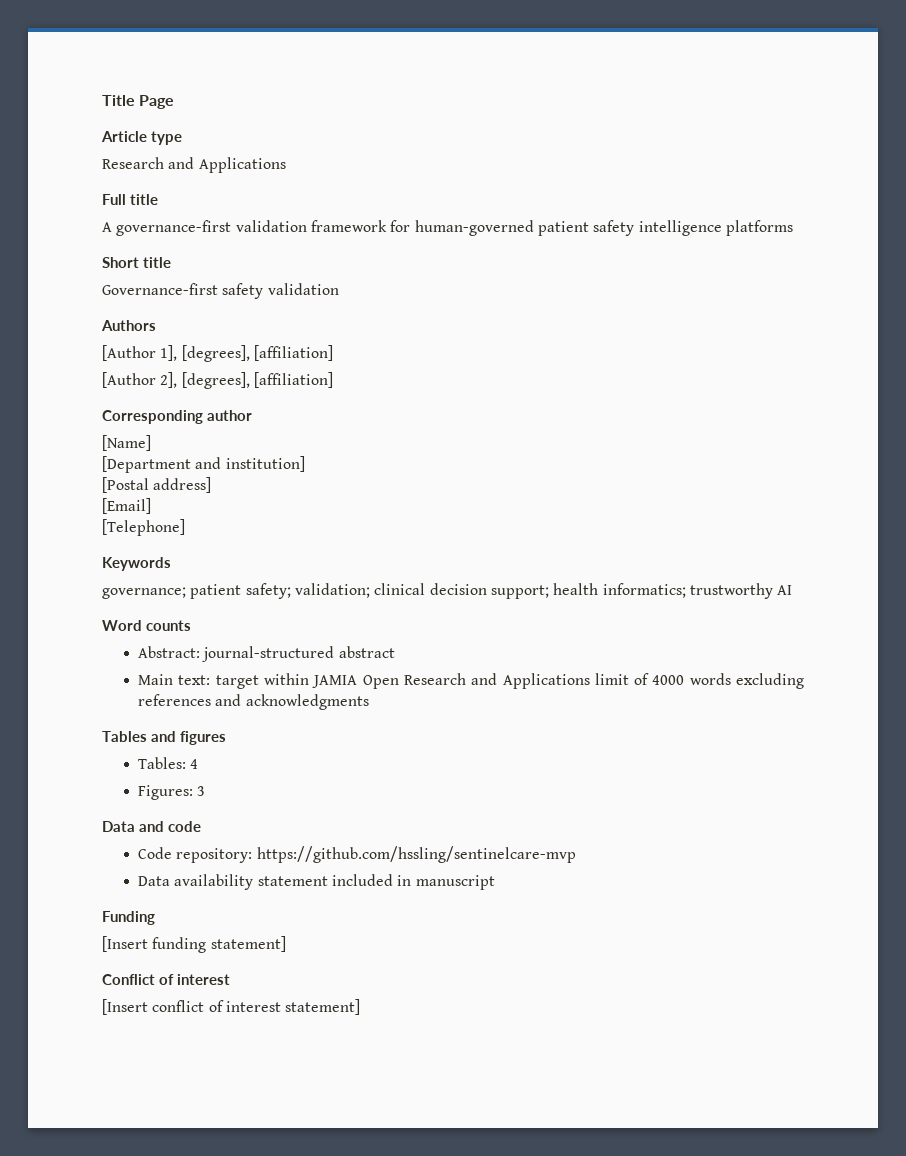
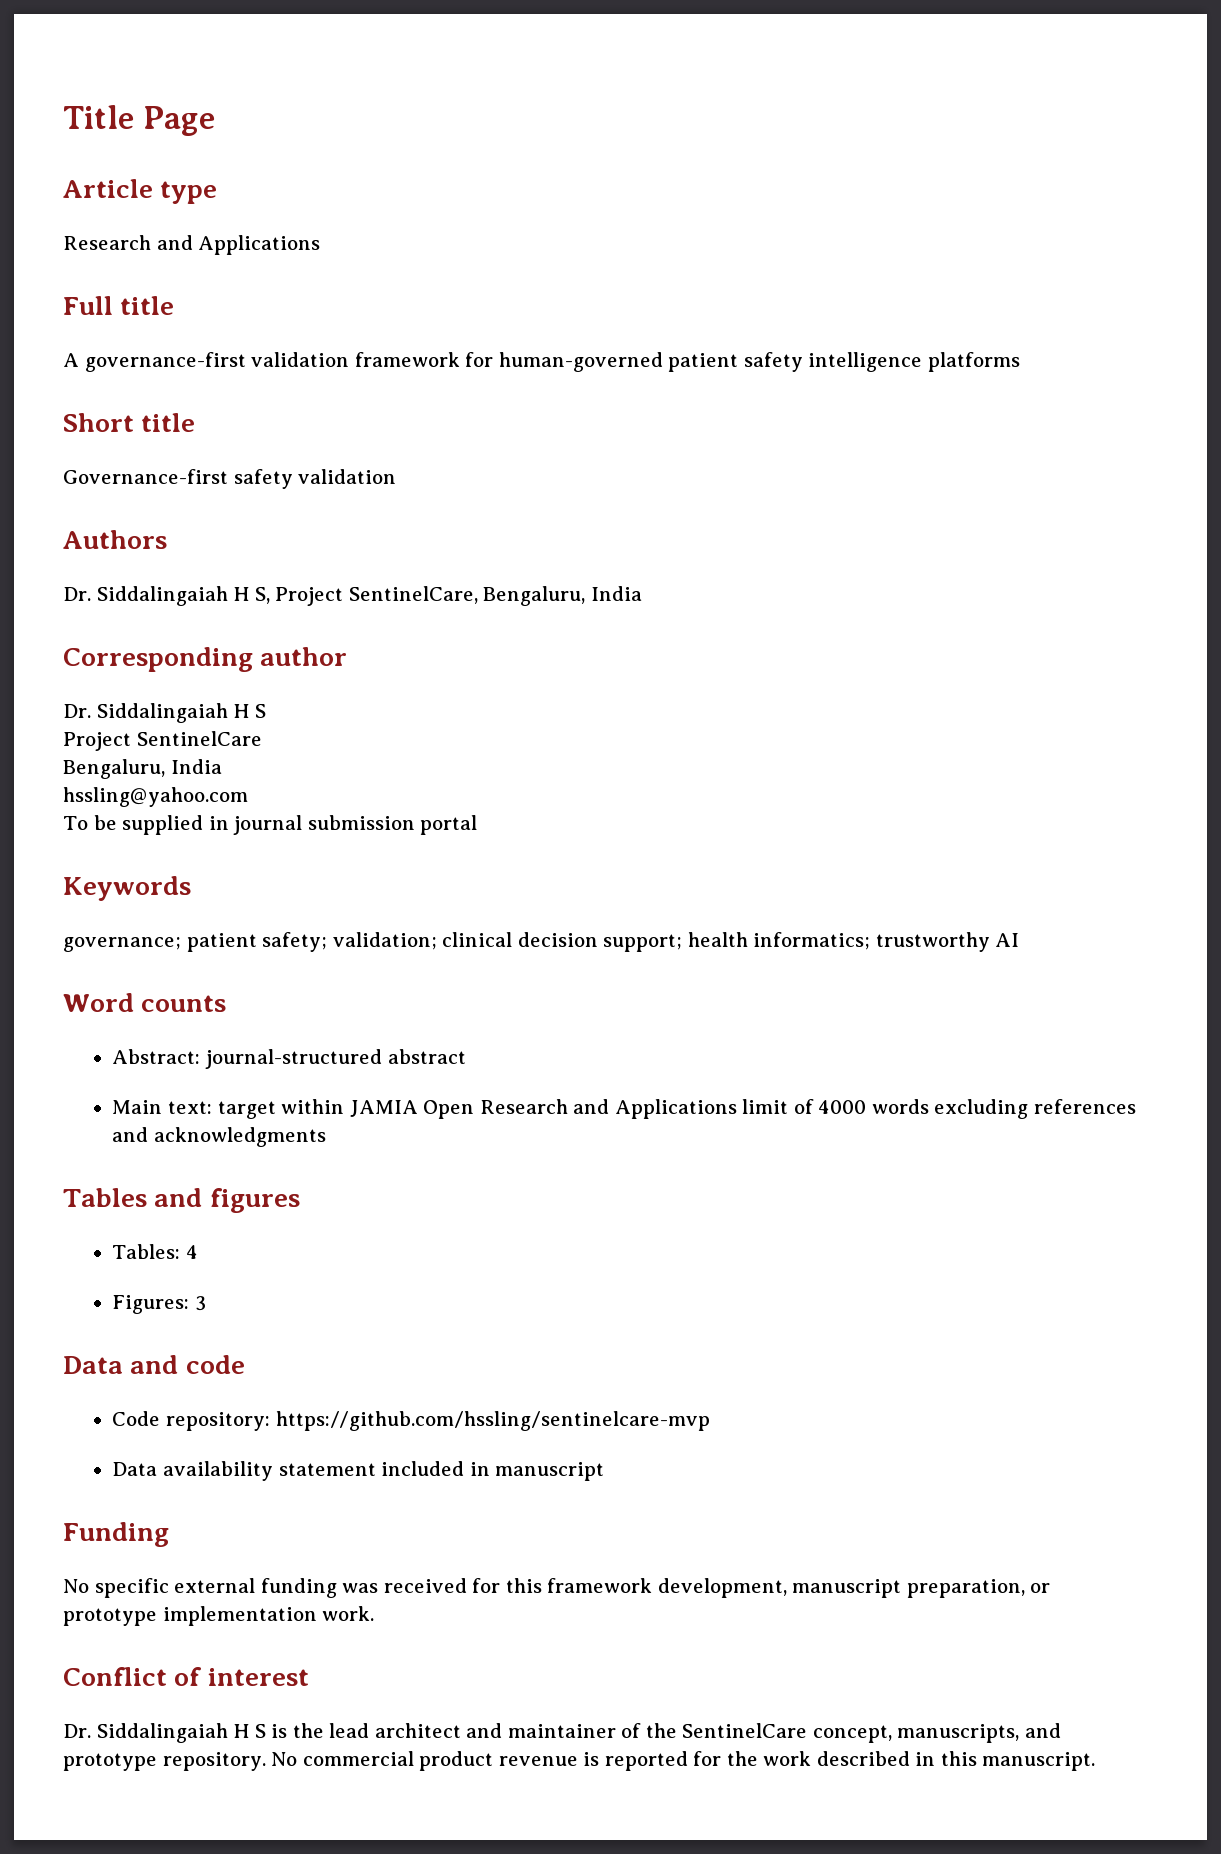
[102,345,333,362] [102,372,333,389] [102,410,253,424] [102,435,151,451] [102,456,305,473] [102,477,212,493] [102,498,151,514] [102,519,185,536] [Author 1], [degrees], [affiliation] // [Author 2], [degrees], [affiliation] // Corresponding author // [Name] // [Department and institution] // [Postal address] // [Email] // [Telephone] -> [63,586,642,606] [63,647,348,672] [63,703,266,723] [63,731,262,751] [63,759,222,779] [63,787,248,807] [63,815,478,835] Dr. Siddalingaiah H S, Project SentinelCare, Bengaluru, India // Corresponding author // Dr. Siddalingaiah H S // Project SentinelCare // Bengaluru, India // hssling@yahoo.com // To be supplied in journal submission portal
[102,936,286,953] [102,974,231,985] [102,999,361,1015] [Insert funding statement] // Conflict of interest // [Insert conflict of interest statement] -> [63,1578,1051,1598] [63,1606,375,1626] [63,1667,309,1686] [63,1723,1062,1743] [63,1751,1096,1771] No specific external funding was received for this framework development, manuscript preparation, or prototype implementation work. // Conflict of interest // Dr. Siddalingaiah H S is the lead architect and maintainer of the SentinelCare concept, manuscripts, and prototype repository. No commercial product revenue is reported for the work described in this manuscript.

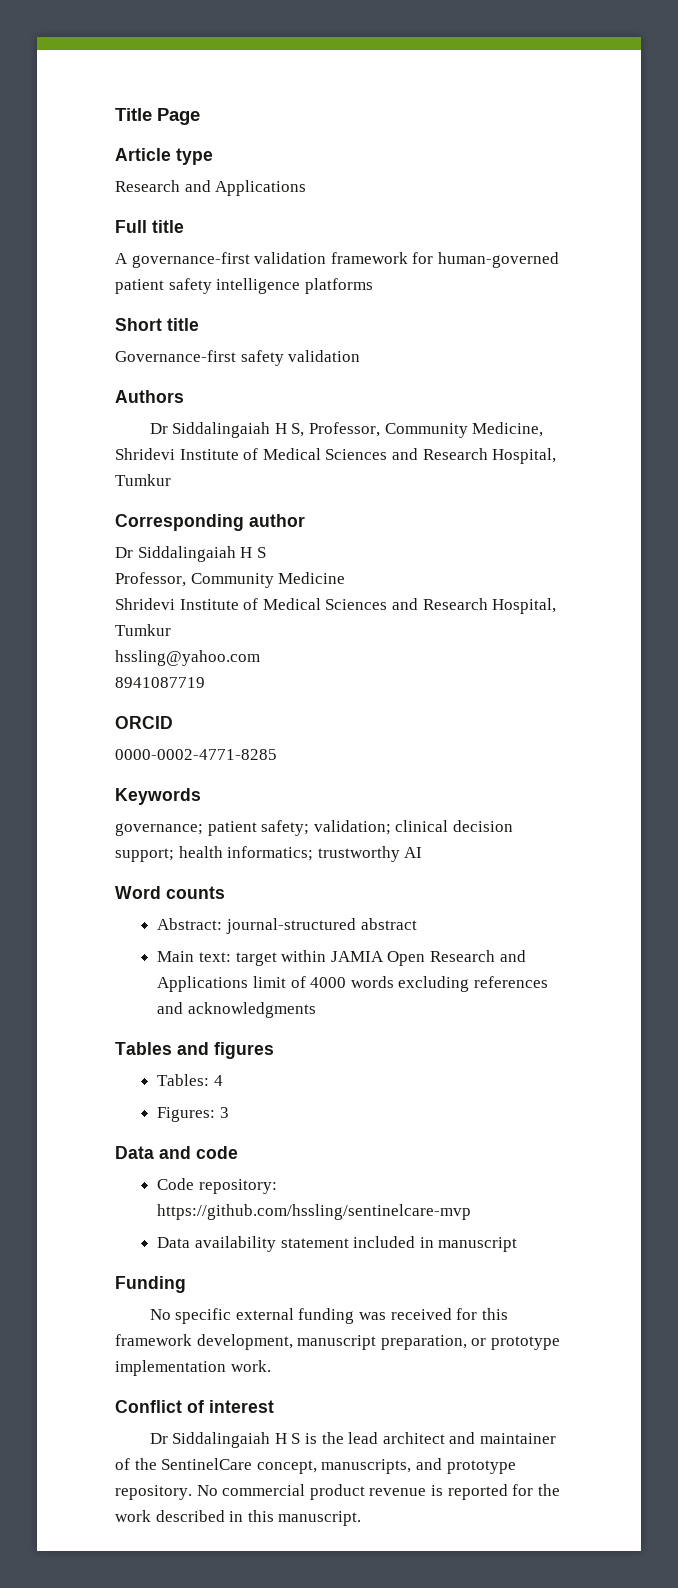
[63,587,91,601] Dr. -> [149,423,168,434] Dr
[275,586,642,606] Project SentinelCare, Bengaluru, India -> [308,422,544,438] [115,448,557,464] [115,474,171,486] Professor, Community Medicine, Shridevi Institute of Medical Sciences and Research Hospital, Tumkur
[63,704,91,718] Dr. -> [115,547,133,558] Dr
[63,731,262,751] [63,759,222,779] [63,787,248,807] [63,815,478,835] Project SentinelCare // Bengaluru, India // hssling@yahoo.com // To be supplied in journal submission portal -> [115,572,346,588] [115,598,557,614] [115,624,171,636] [115,650,260,666] [115,677,205,688] [115,716,173,729] [115,749,277,760] Professor, Community Medicine // Shridevi Institute of Medical Sciences and Research Hospital, Tumkur // hssling@yahoo.com // 8941087719 // ORCID // 0000-0002-4771-8285
[63,1724,91,1738] Dr. -> [149,1433,168,1444] Dr

